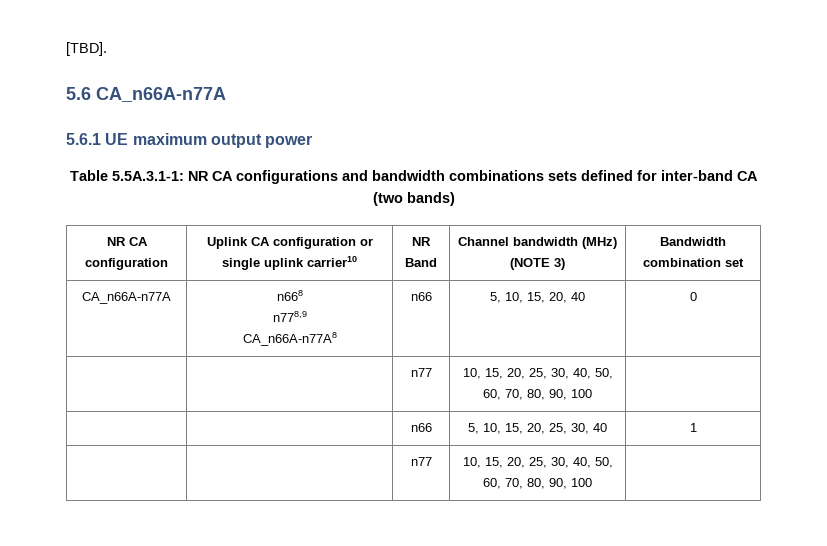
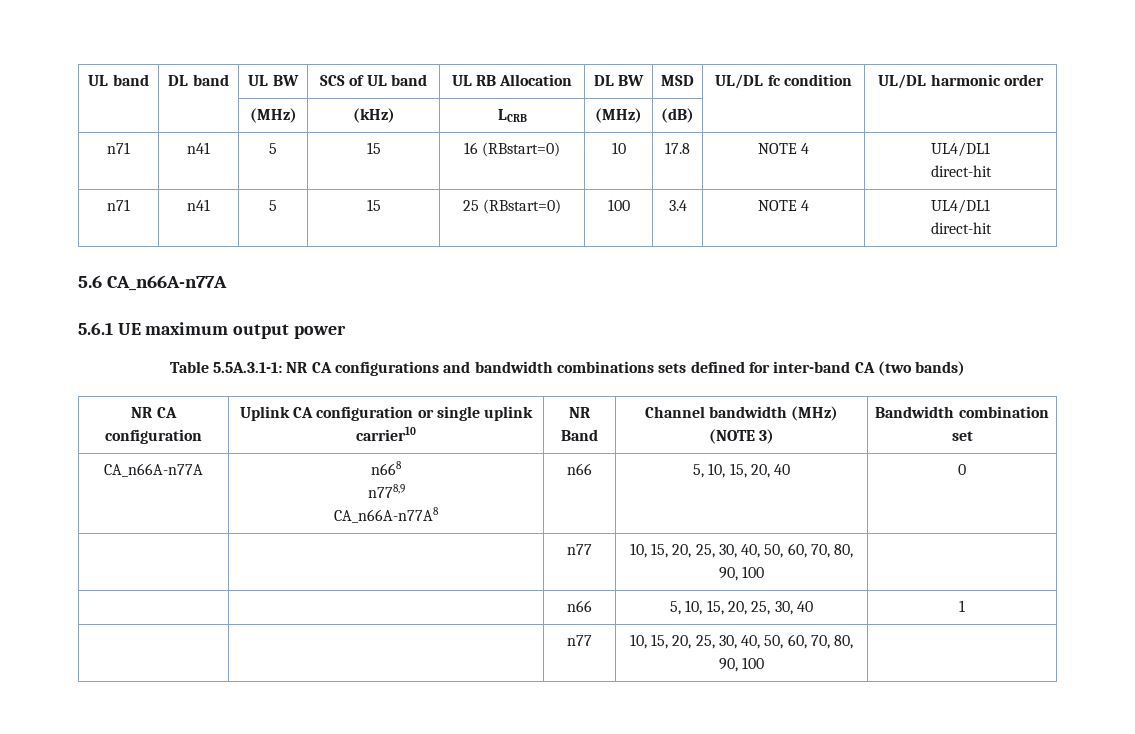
[66,42,107,56] [TBD]. -> [88,74,149,86] [168,74,229,86] [248,75,299,86] [320,74,427,86] [451,74,573,86] [593,75,645,86] [661,75,694,86] [715,74,852,89] [878,74,1044,89] [249,108,297,123] [352,108,395,123] [497,109,527,122] [595,108,642,123] [661,108,694,123] [107,142,130,154] [187,142,210,154] [269,143,277,154] [366,142,381,154] [463,142,561,157] [611,142,626,154] [665,142,690,154] [757,143,810,154] [931,142,990,157] [930,165,992,177] [107,199,130,211] [187,199,210,211] [269,200,277,211] [366,199,381,211] [462,199,562,214] [607,199,630,211] [668,200,687,211] [757,200,810,211] [931,199,990,214] [930,222,992,234] UL band | DL band | UL BW | SCS of UL band | UL RB Allocation | DL BW | MSD | UL/DL fc condition | UL/DL harmonic order // | | (MHz) | (kHz) | LCRB | (MHz) | (dB) | | // n71 | n41 | 5 | 15 | 16 (RBstart=0) | 10 | 17.8 | NOTE 4 | UL4/DL1 // direct-hit // n71 | n41 | 5 | 15 | 25 (RBstart=0) | 100 | 3.4 | NOTE 4 | UL4/DL1 // direct-hit

